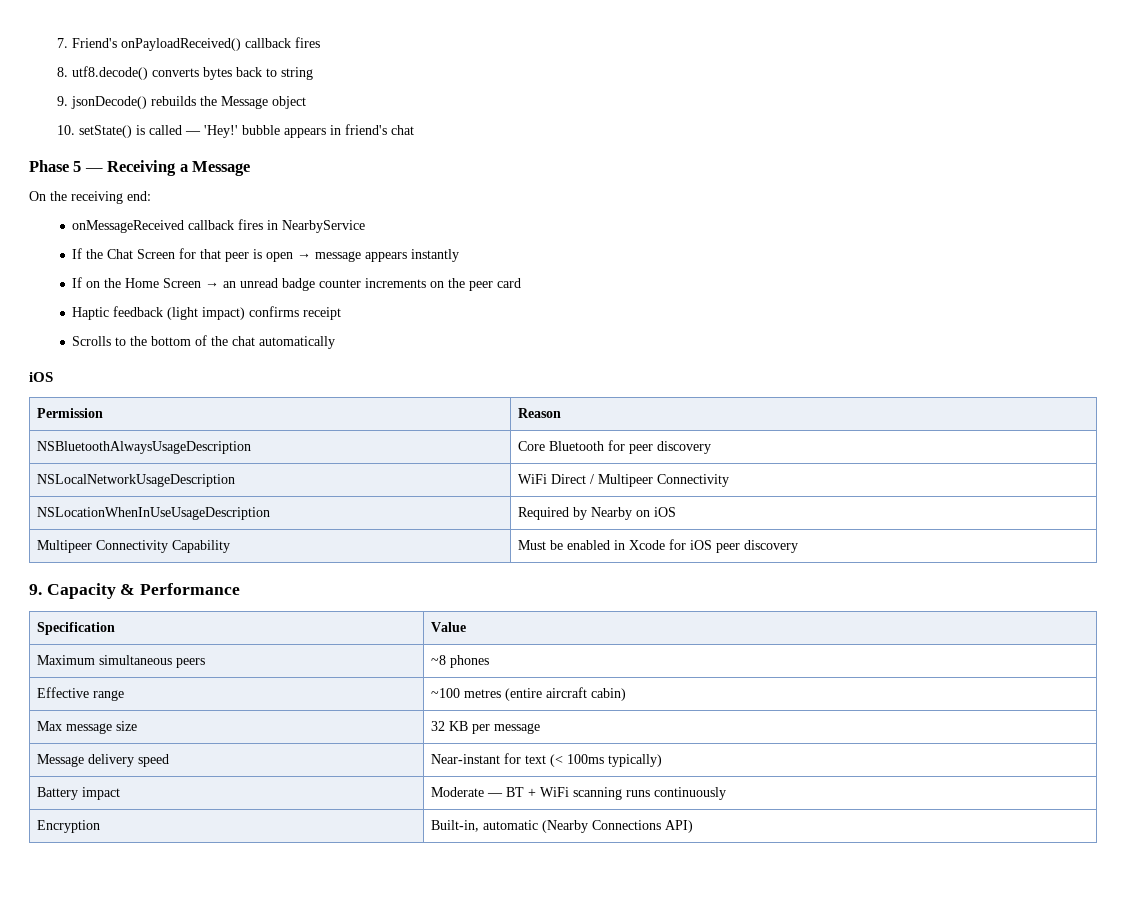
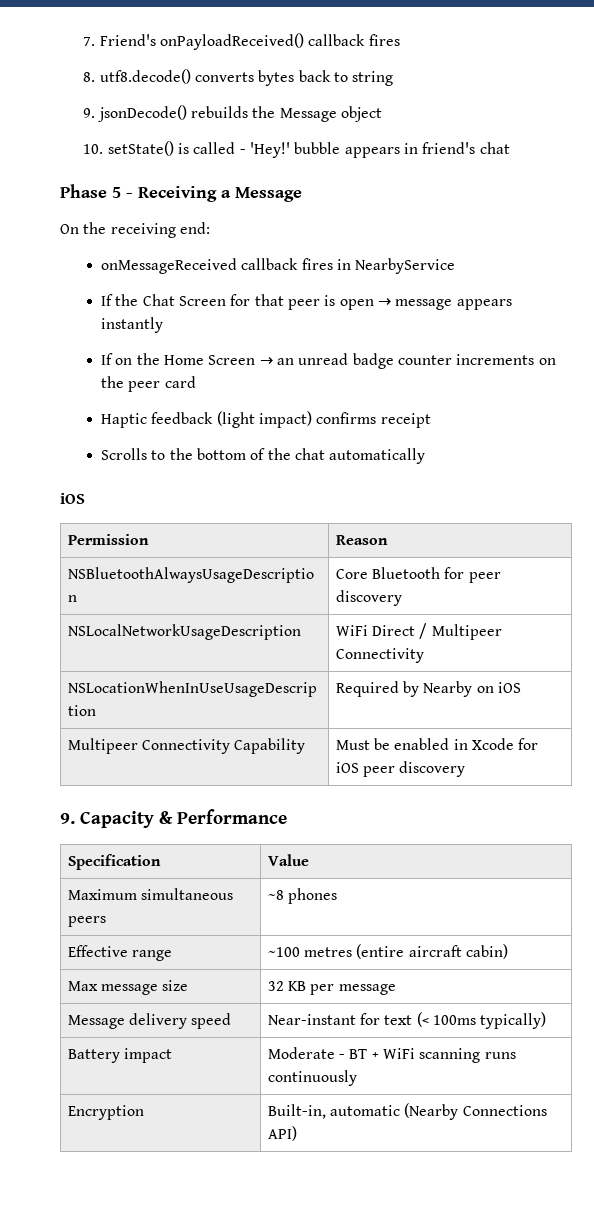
[184,131,201,135] — -> [239,149,246,154] -
[84,168,103,172] — -> [126,193,133,198] -
[486,793,503,797] — -> [338,1054,345,1059] -

